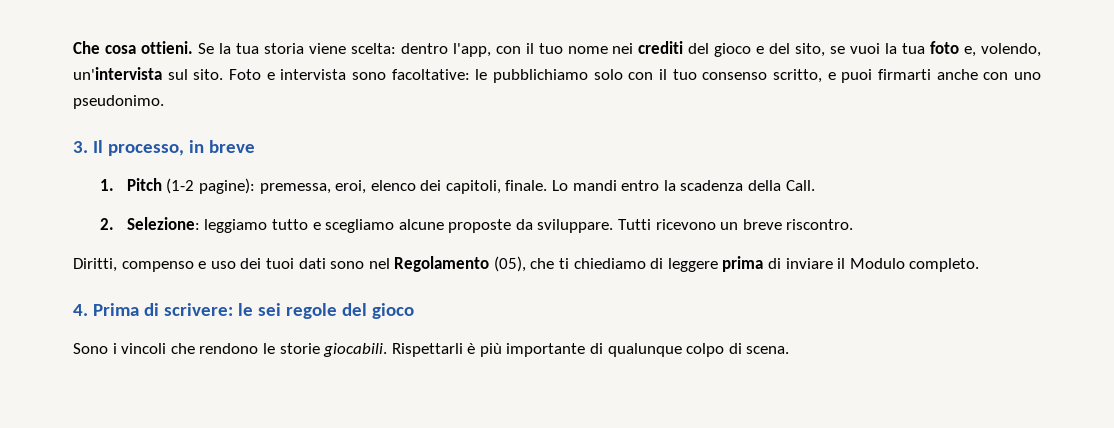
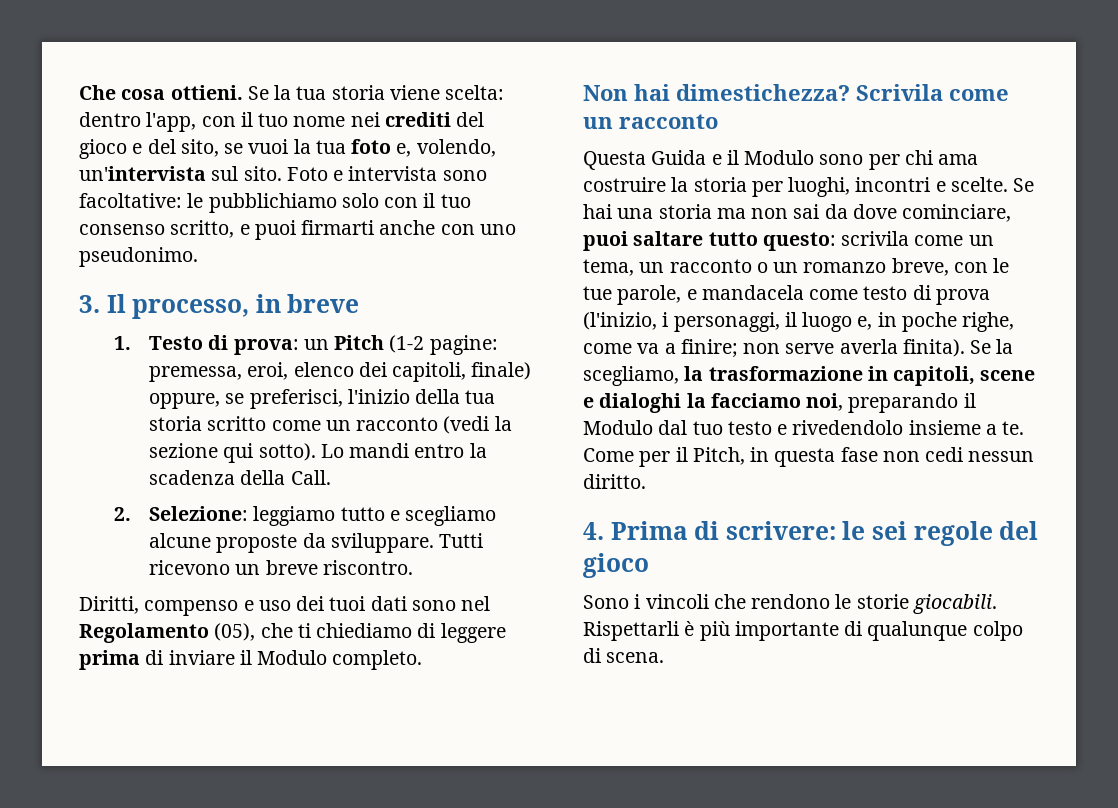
(114, 185) none -> [149,335,329,355] Testo di prova: un
[198,178,255,194] pagine): -> [429,335,498,355] pagine:
[505,180,548,191] finale. -> [471,362,532,380] [149,389,496,409] [149,416,512,434] [149,443,316,463] finale) oppure, se preferisci, l'inizio della tua storia scritto come un racconto (vedi la sezione qui sotto).
(980, 265) none -> [583,84,1009,101] [583,114,718,129] [583,150,979,170] [583,177,1035,197] [583,204,1012,222] [583,231,994,251] [583,258,1010,276] [583,285,990,305] [583,312,1015,332] [583,339,1014,358] [583,366,1036,386] [583,393,976,413] [583,420,1025,435] [583,447,1035,467] [583,474,646,489] // Non hai dimestichezza? Scrivila come un racconto // Questa Guida e il Modulo sono per chi ama costruire la storia per luoghi, incontri e scelte. Se hai una storia ma non sai da dove cominciare, puoi saltare tutto questo: scrivila come un tema, un racconto o un romanzo breve, con le tue parole, e mandacela come testo di prova (l'inizio, i personaggi, il luogo e, in poche righe, come va a finire; non serve averla finita). Se la scegliamo, la trasformazione in capitoli, scene e dialoghi la facciamo noi, preparando il Modulo dal tuo testo e rivedendolo insieme a te. Come per il Pitch, in questa fase non cedi nessun diritto.

